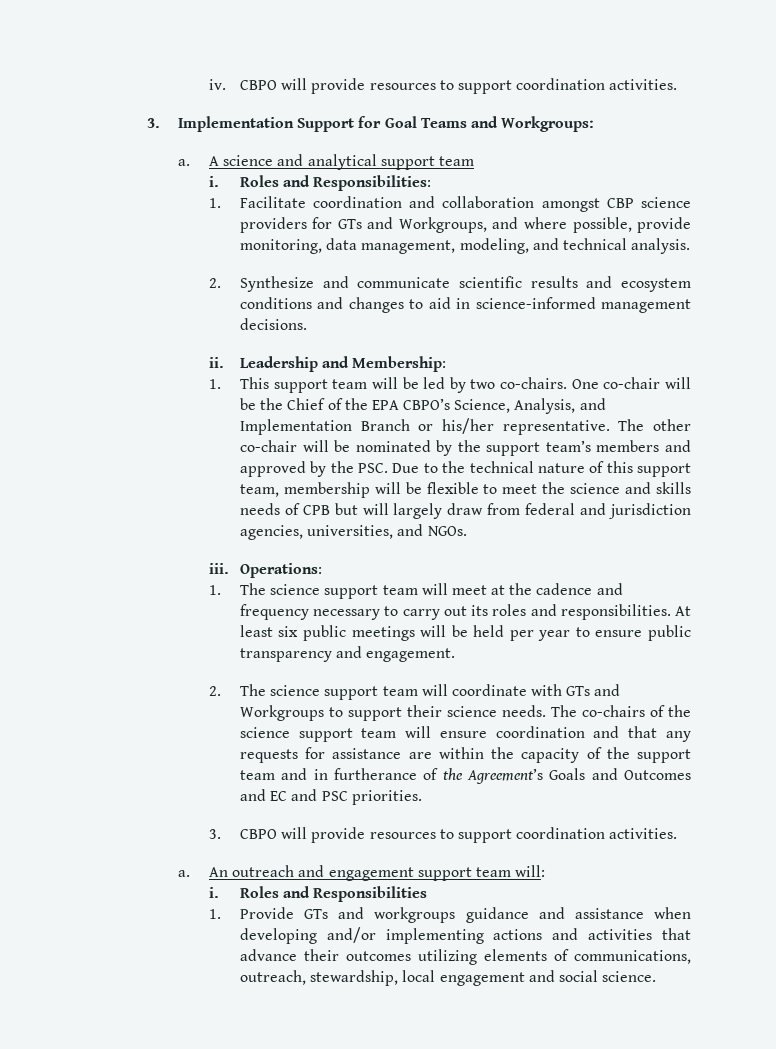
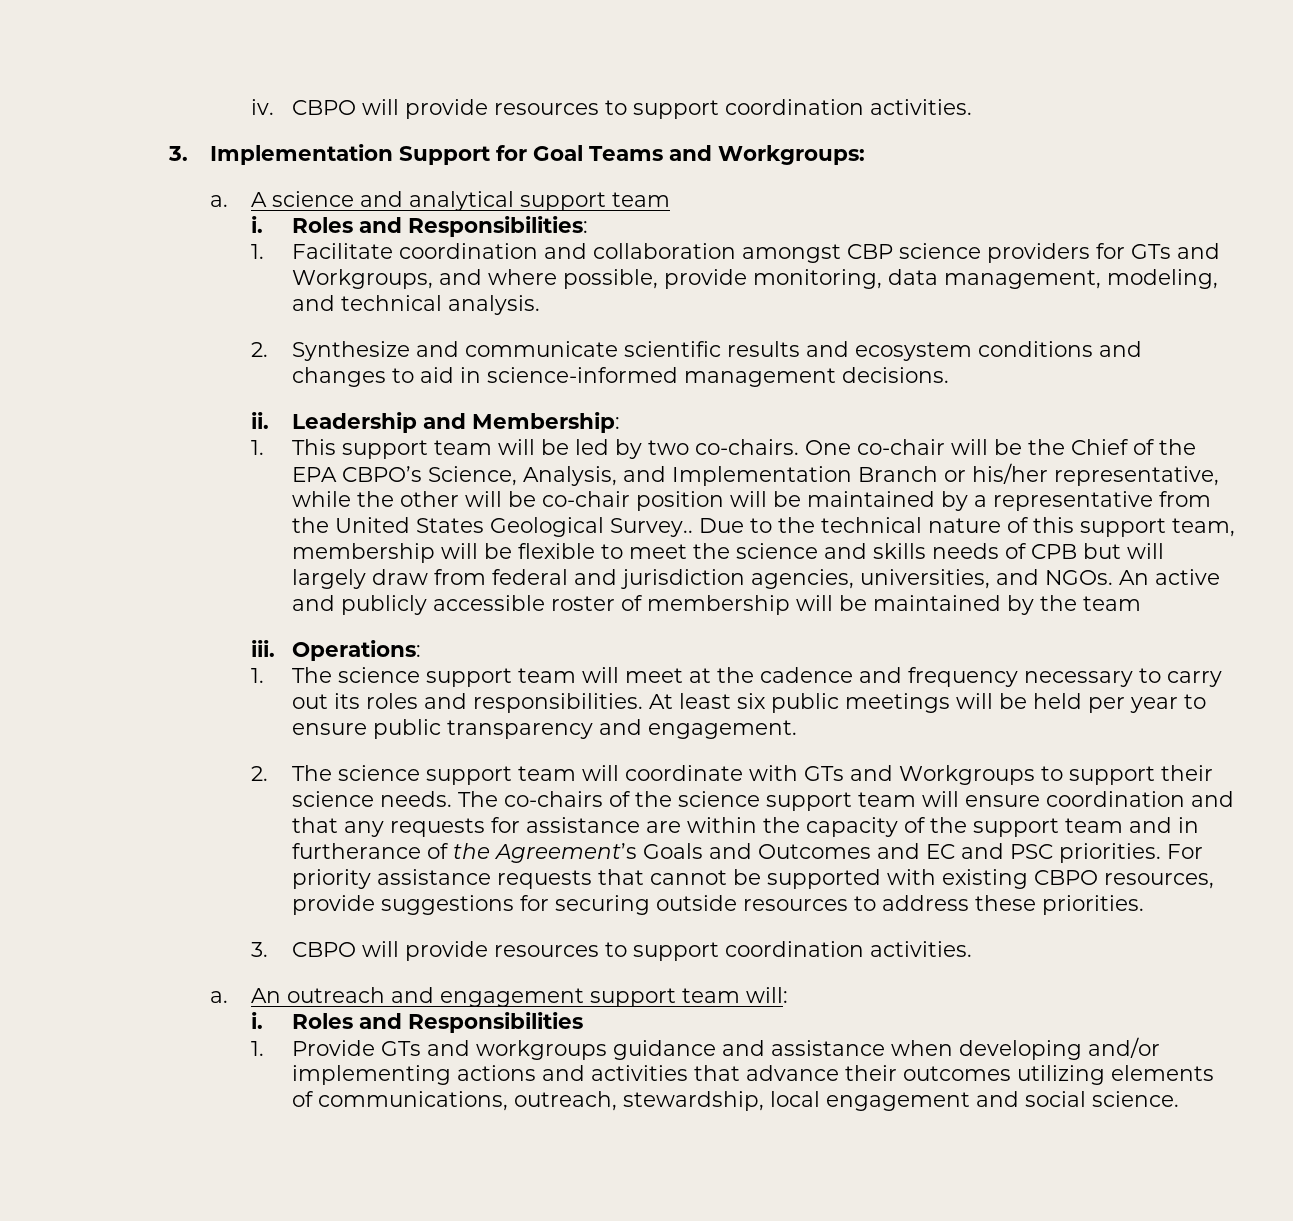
[502,419,691,435] [239,440,691,456] [239,461,389,477] representative. The other co-chair will be nominated by the support team’s members and approved by the PSC. -> [1054,466,1220,486] [292,491,1212,511] [292,517,694,537] representative, while the other will be co-chair position will be maintained by a representative from the United States Geological Survey..
(467, 531) none -> [1119,569,1221,585] [292,595,1142,615] An active and publicly accessible roster of membership will be maintained by the team
(422, 797) none -> [1167,844,1204,859] [292,869,1215,889] [292,895,1145,915] For priority assistance requests that cannot be supported with existing CBPO resources, provide suggestions for securing outside resources to address these priorities.

